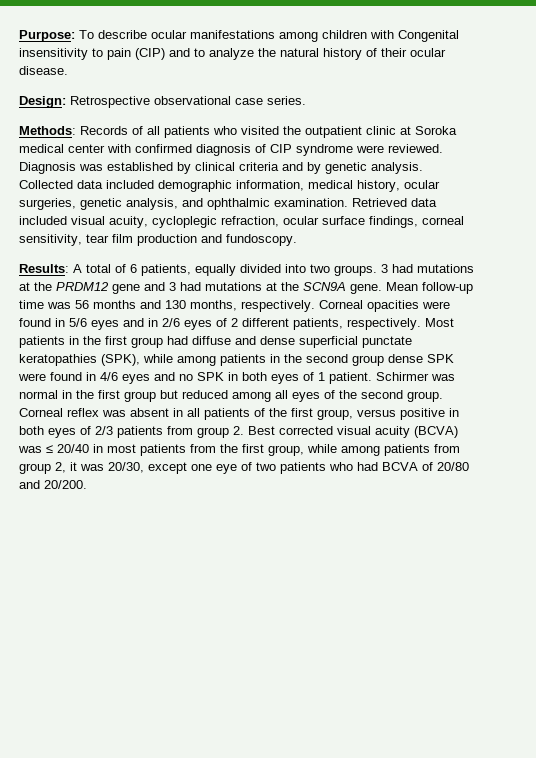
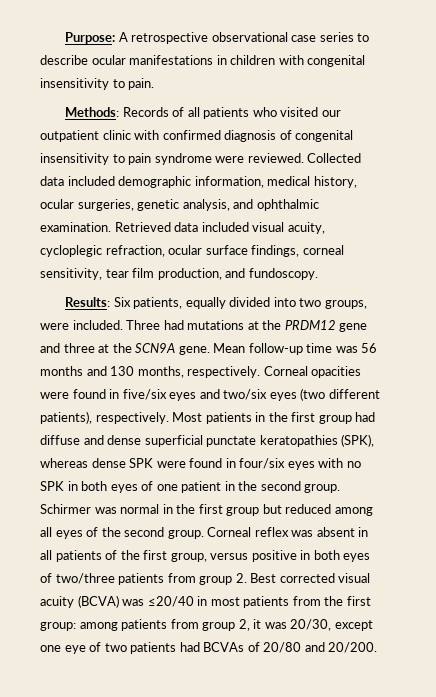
[79,30,94,39] To -> [118,32,370,44] A retrospective observational case series to
[279,32,318,42] among -> [216,55,227,65] in
[398,30,459,42] [19,48,446,60] [19,66,68,75] [19,96,306,108] Congenital insensitivity to pain (CIP) and to analyze the natural history of their ocular disease. // Design: Retrospective observational case series. -> [307,55,366,67] [40,78,155,90] congenital insensitivity to pain.
[283,126,301,135] the -> [321,110,341,117] our
[400,126,457,135] [19,144,443,156] [19,162,423,174] at Soroka medical center with confirmed diagnosis of CIP syndrome were reviewed. Diagnosis was established by clinical criteria and by genetic analysis. -> [134,130,354,142] [40,153,304,165] with confirmed diagnosis of congenital insensitivity to pain syndrome were reviewed.
[137,234,197,246] production -> [157,268,222,280] production,
[73,264,137,273] A total of 6 -> [113,297,131,307] Six
[334,264,388,276] groups. 3 -> [324,300,367,309] [40,320,161,330] groups, were included. Three
[169,282,262,291] 3 had mutations -> [63,343,95,353] three
[69,318,343,330] 5/6 eyes and in 2/6 eyes of 2 different patients, -> [122,388,380,401] [40,411,92,424] five/six eyes and two/six eyes (two different patients),
[143,354,384,366] while among patients in the second group -> [40,458,88,468] whereas
[100,372,175,384] 4/6 eyes and -> [239,458,344,470] four/six eyes with
[318,372,372,384] 1 patient. -> [156,481,341,493] one patient in the second group.
[95,426,113,435] 2/3 -> [55,573,115,584] two/three
[46,444,89,453] ≤ 20/40 -> [147,596,194,607] ≤20/40
[268,444,337,456] group, while -> [40,622,76,631] group:
[329,462,418,471] who had BCVA -> [179,642,245,652] had BCVAs

